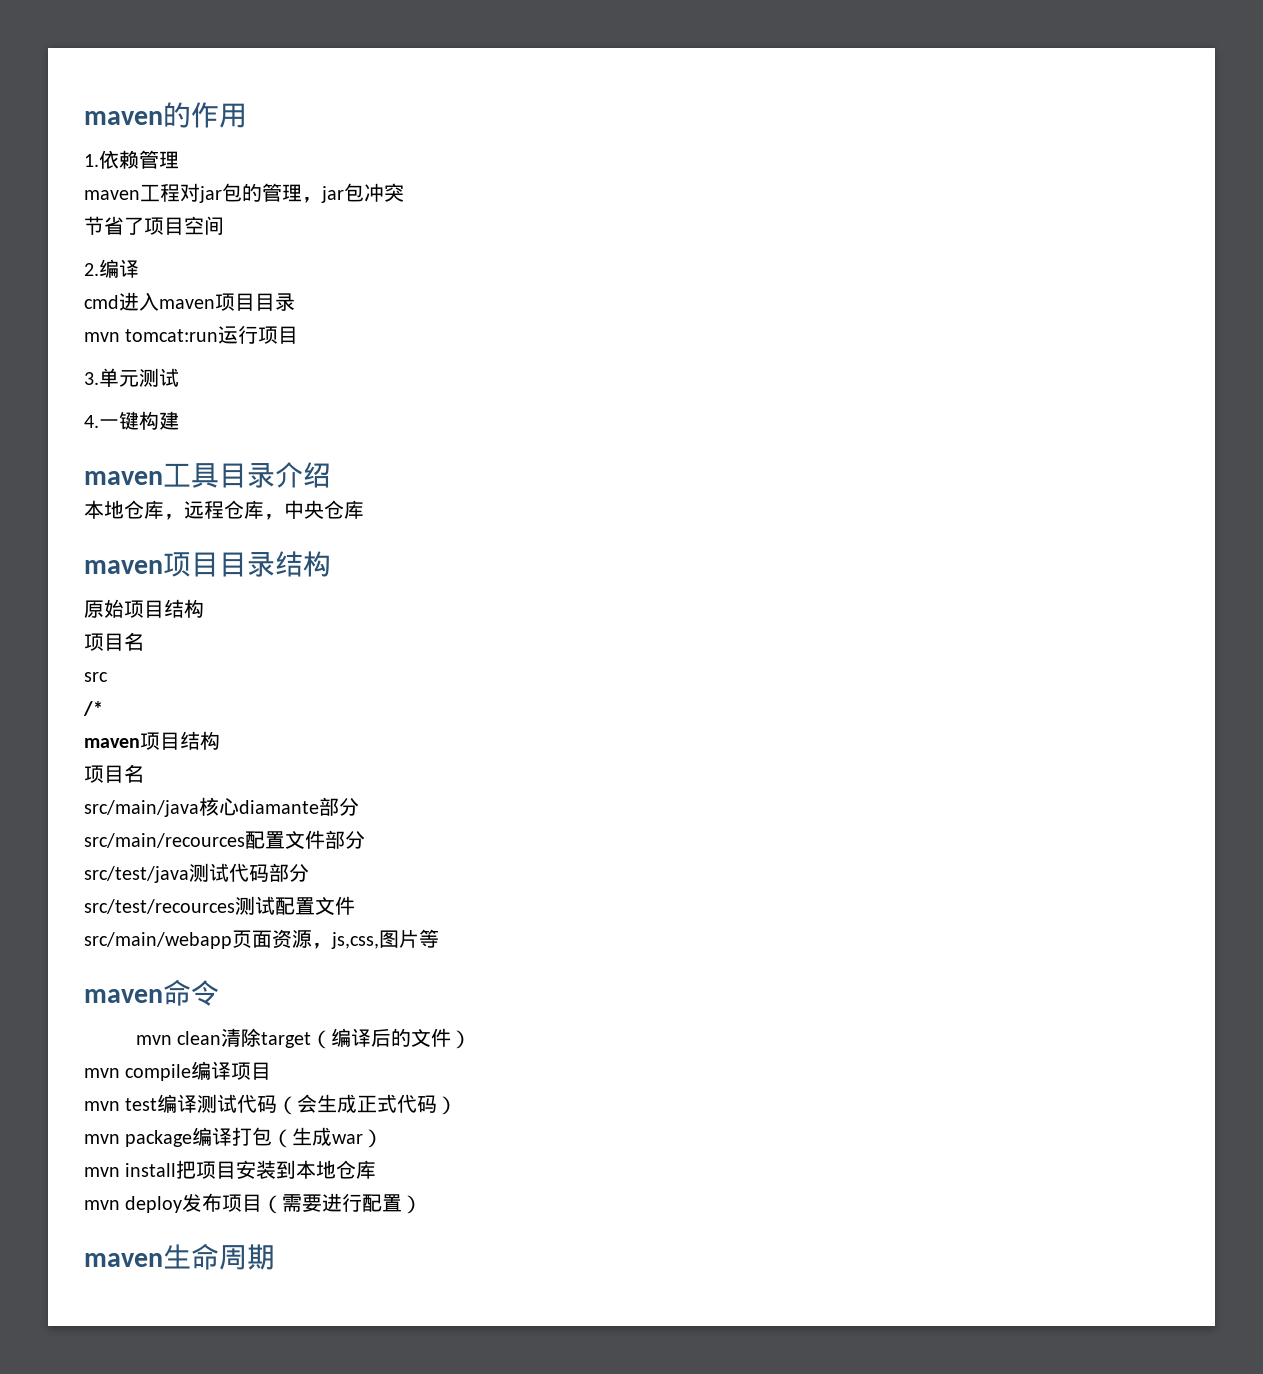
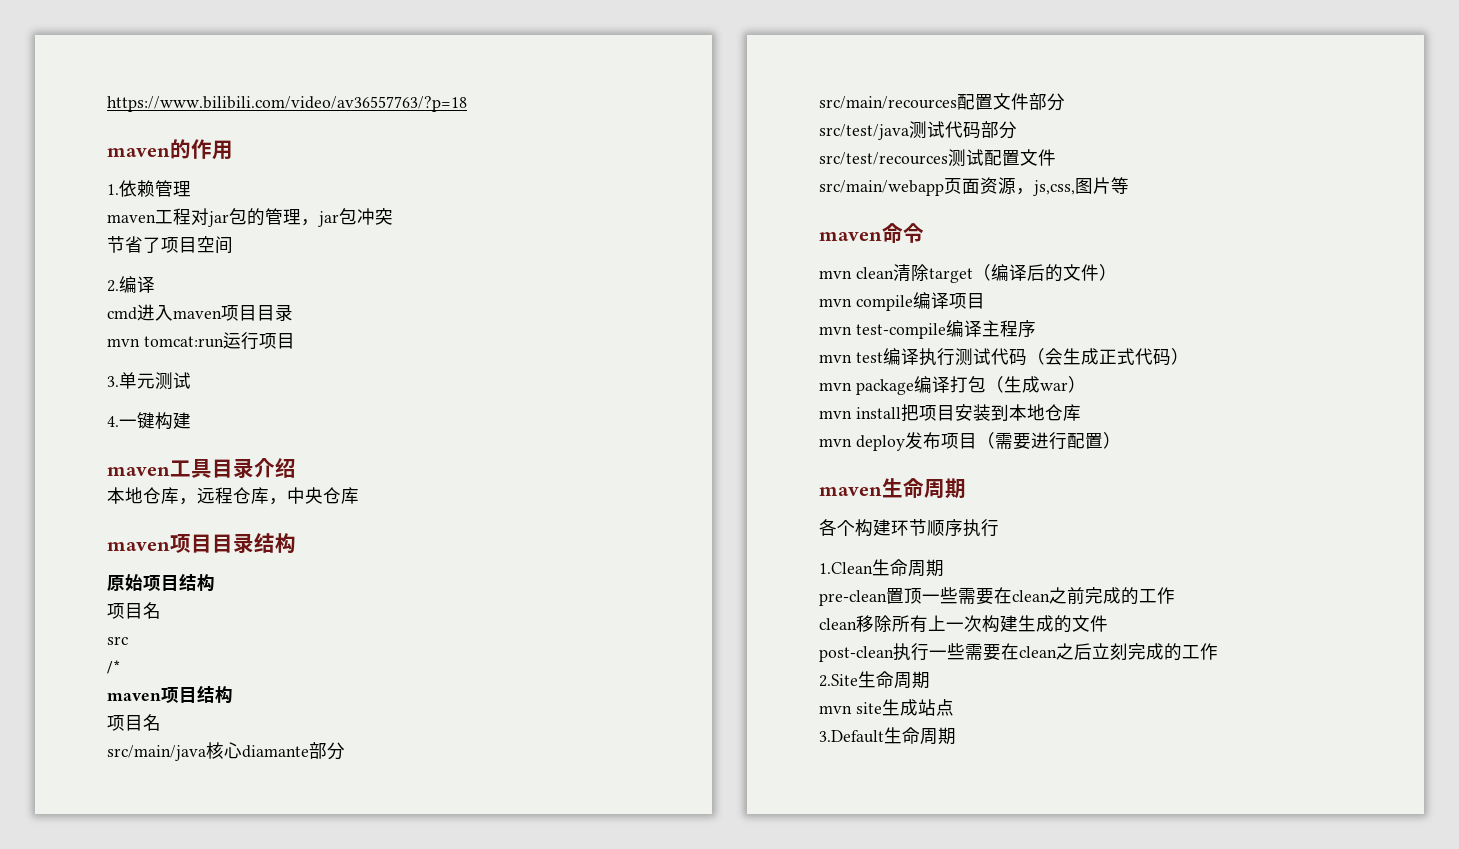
(84, 118) none -> [107,96,467,112] https://www.bilibili.com/video/av36557763/?p=18 //
(272, 1071) none -> [819,320,1036,339] // mvn test-compile编译主程序
(198, 1103) none -> [918,348,955,366] 执行
(275, 1257) none -> [819,519,999,537] [819,559,944,577] [819,587,1175,606] [819,615,1108,633] [819,643,1218,662] [819,671,930,689] [819,699,954,716] [819,727,956,745] // 各个构建环节顺序执行 // 1.Clean生命周期 // pre-clean置顶一些需要在clean之前完成的工作 // clean移除所有上一次构建生成的文件 // post-clean执行一些需要在clean之后立刻完成的工作 // 2.Site生命周期 // mvn site生成站点 // 3.Default生命周期

